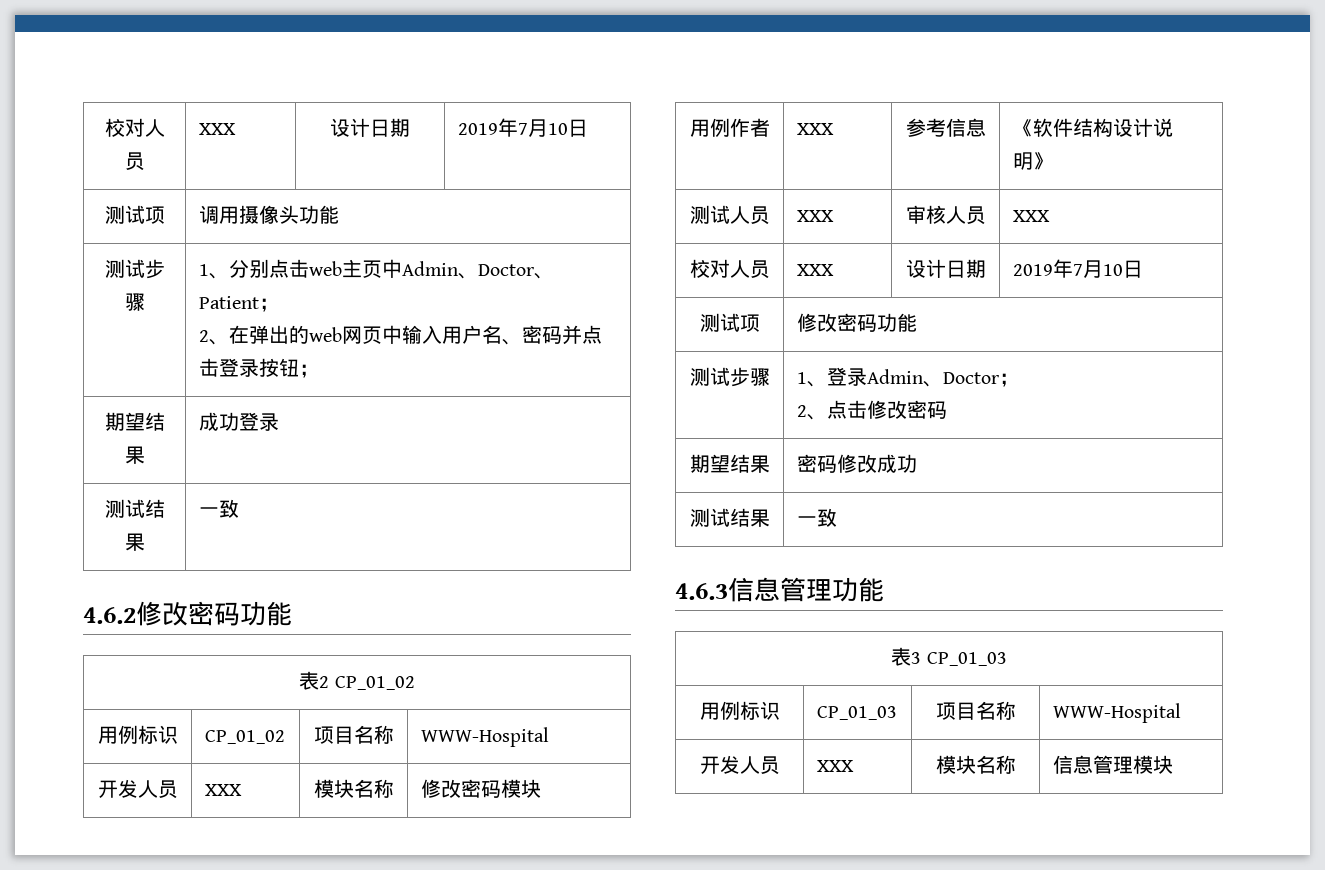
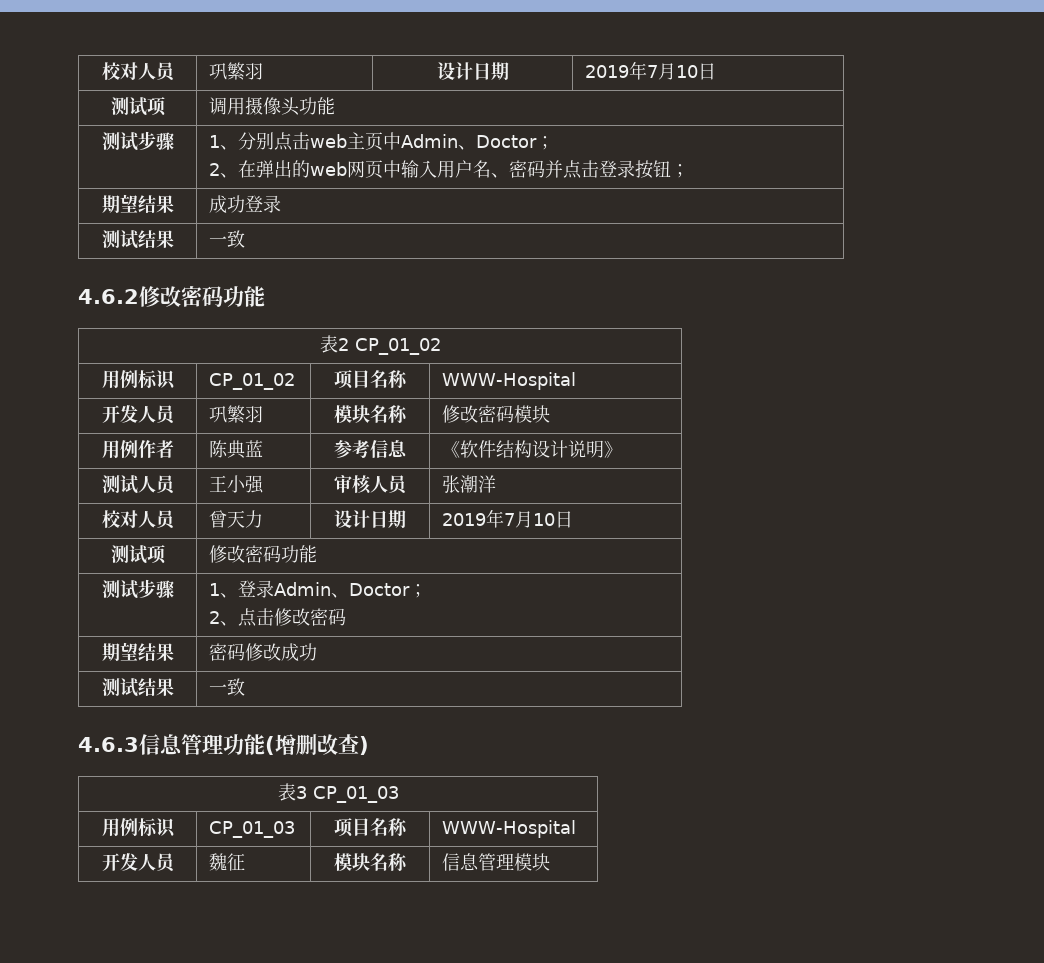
[104,118,165,137] [124,152,145,171] [198,123,236,135] 校对人员 | XXX -> [101,62,177,82] [209,62,264,80] 校对人员 | 巩繁羽
[533,273,554,279] [198,296,259,309] 、Patient -> (538, 141) none
[204,784,242,796] XXX -> [209,405,264,423] 巩繁羽
[796,123,834,135] XXX -> [209,440,264,459] 陈典蓝
[796,210,834,222] XXX -> [209,475,265,494] 王小强
[1012,210,1050,222] [689,259,770,279] [796,264,834,276] XXX // 校对人员 | XXX -> [442,475,497,493] [101,510,177,530] [209,510,264,528] 张潮洋 // 校对人员 | 曾天力
(884, 589) none -> [265,734,369,755] (增删改查)
[816,760,854,772] XXX -> [209,853,246,871] 魏征

